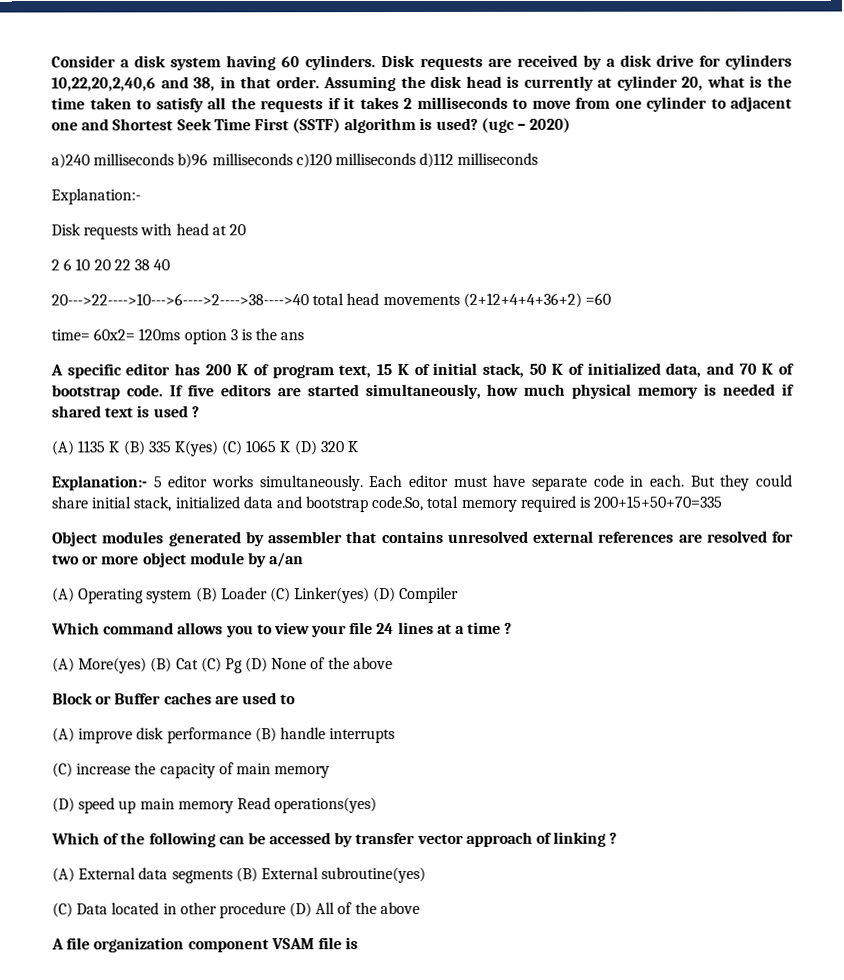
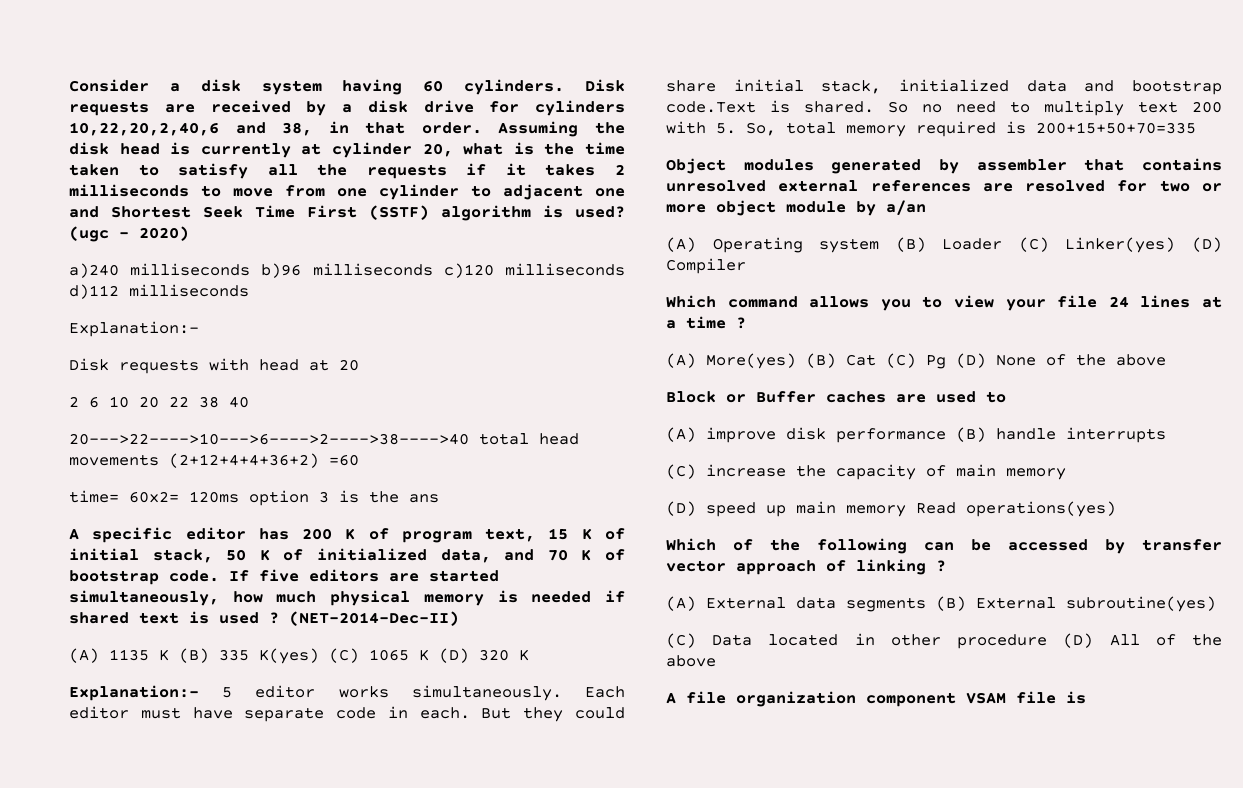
(199, 412) none -> [289,611,459,626] (NET-2014-Dec-II)
[372,495,425,512] code.So, -> [666,100,1222,116] [666,121,776,136] code.Text is shared. So no need to multiply text 200 with 5. So,

